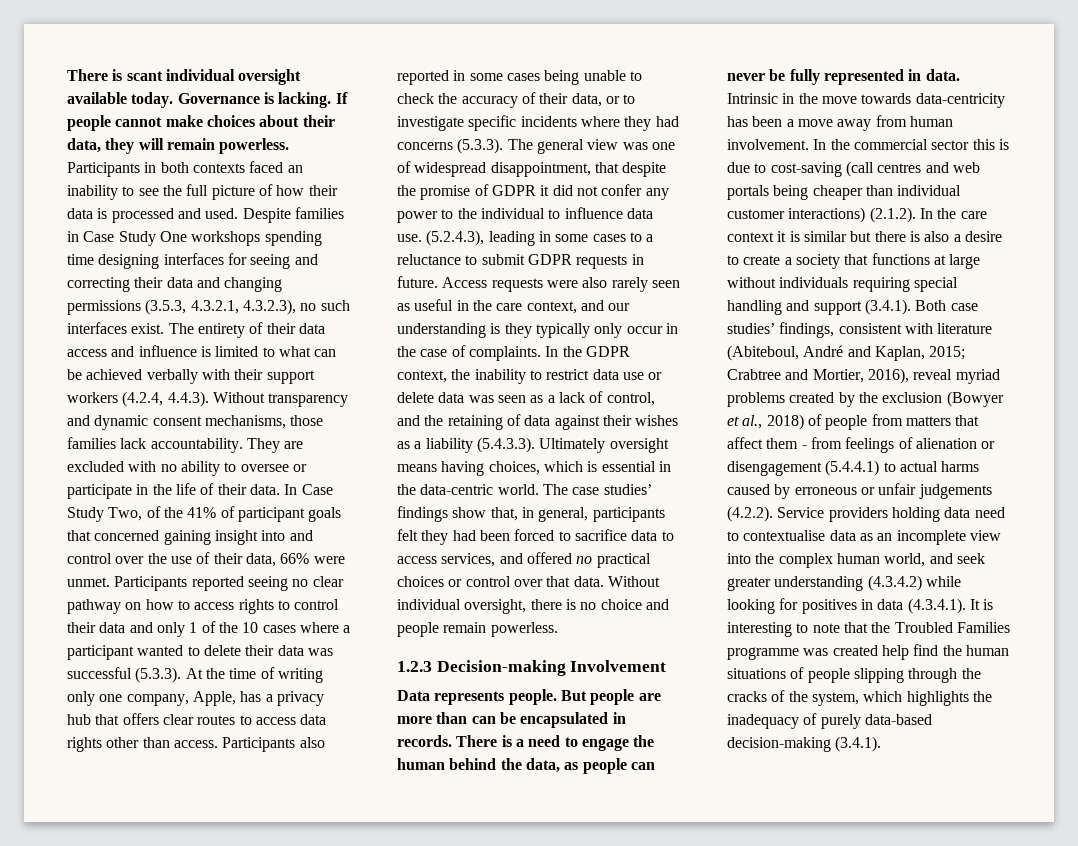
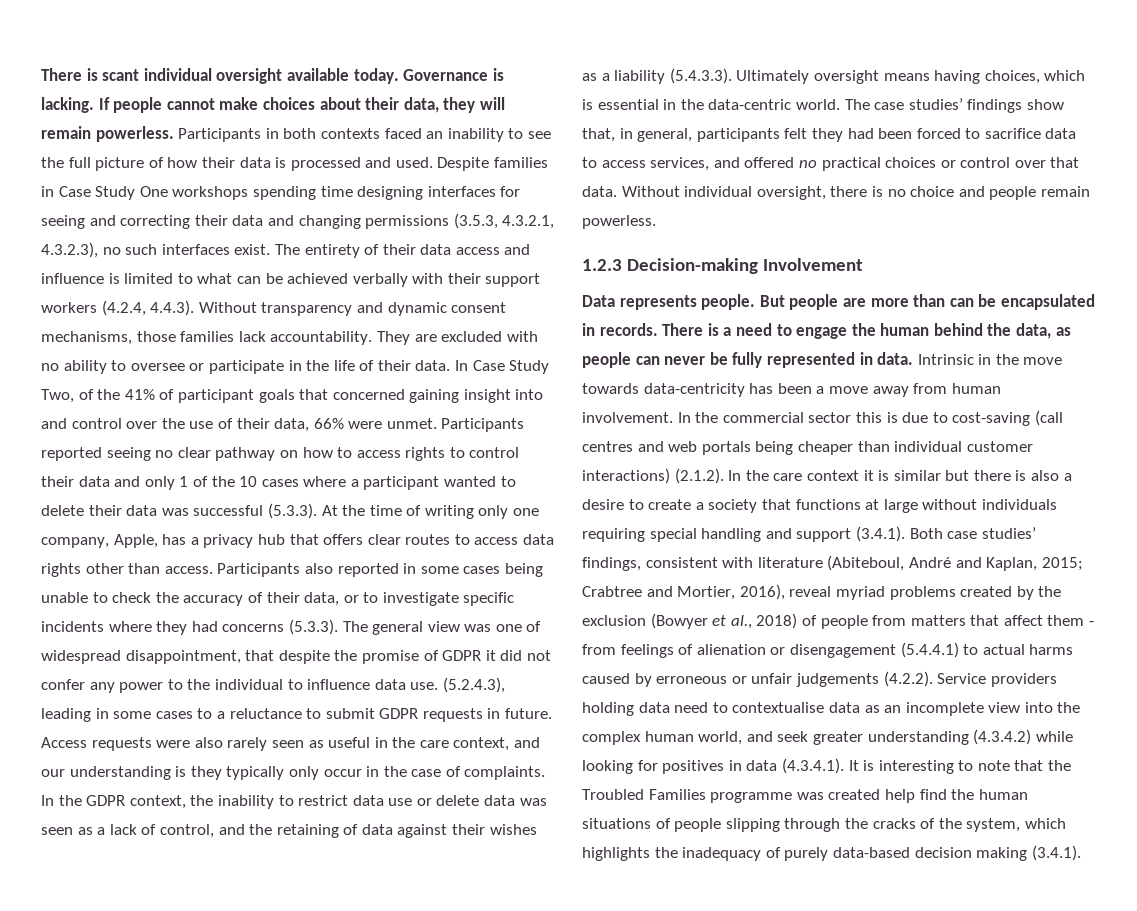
[727,737,831,752] decision-making -> [914,847,1028,861] decision making

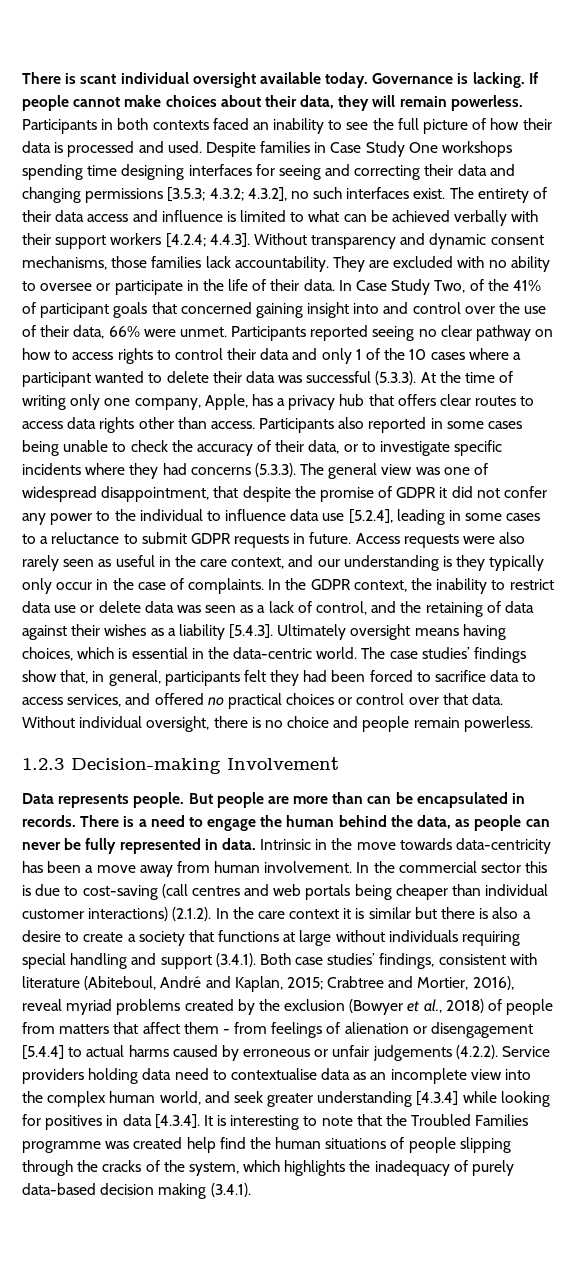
[453,213,555,229] [41,242,98,258] (3.5.3, 4.3.2.1, 4.3.2.3), -> [167,187,287,202] [3.5.3; 4.3.2; 4.3.2],
[101,300,195,316] (4.2.4, 4.4.3). -> [165,233,250,248] [4.2.4; 4.4.3].
[410,677,505,693] use. (5.2.4.3), -> [322,509,393,524] use [5.2.4],
[669,68,732,84] (5.4.3.3). -> [229,624,274,639] [5.4.3].
[900,642,959,658] (5.4.4.1) -> [22,1045,64,1060] [5.4.4]
[973,729,1032,745] (4.3.4.2) -> [416,1091,459,1106] [4.3.4]
[781,758,844,774] (4.3.4.1). -> [154,1114,200,1129] [4.3.4].

